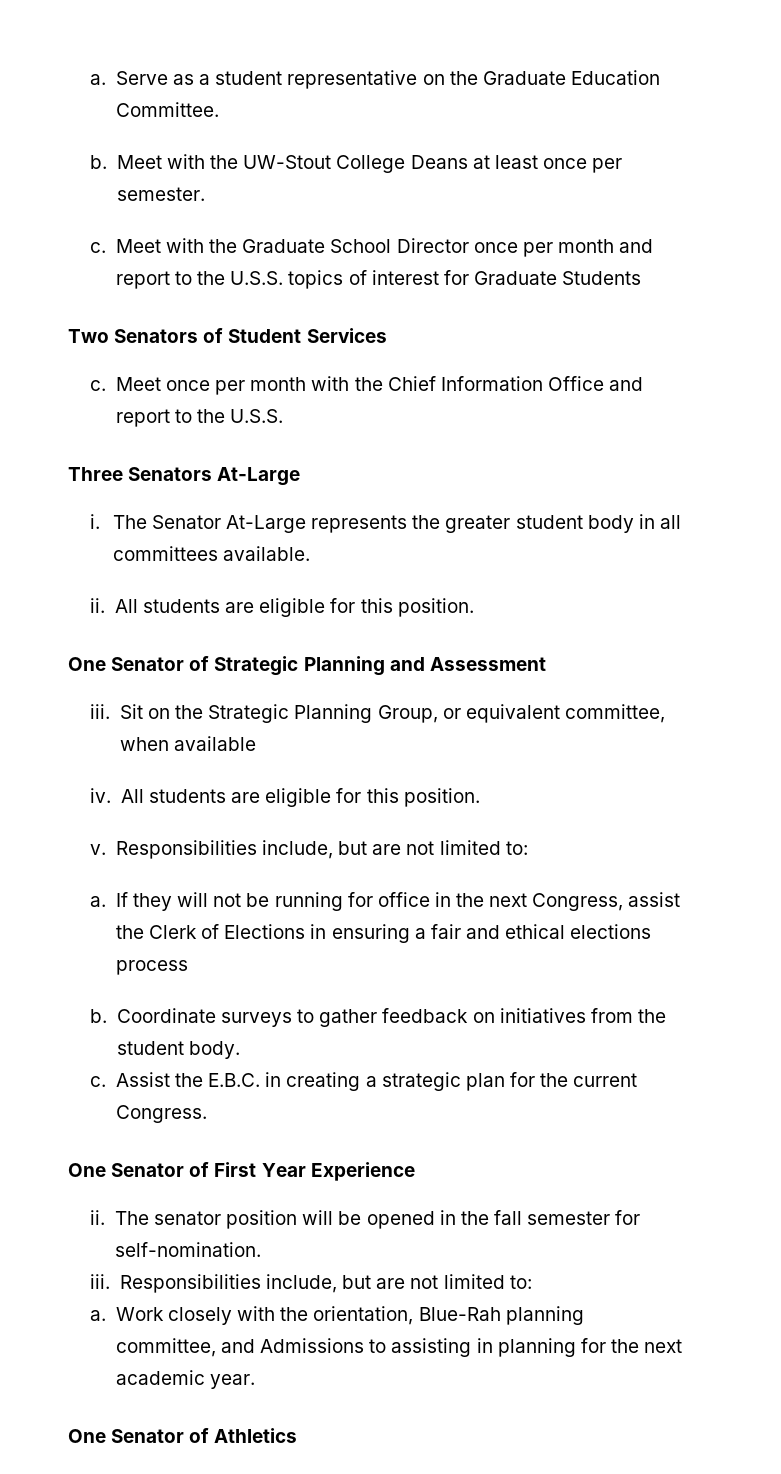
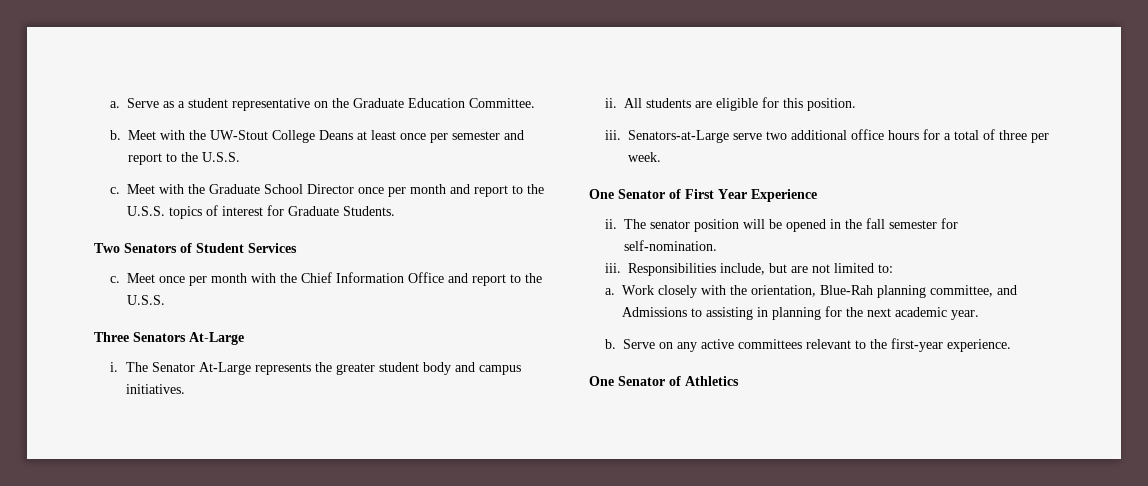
[116,187,205,201] semester. -> [451,130,524,140] [127,152,240,165] semester and report to the U.S.S.
[562,271,642,285] Students -> [342,206,395,216] Students.
[638,514,681,529] [112,546,310,561] [90,598,474,617] [68,656,546,676] [90,704,665,723] [119,736,257,751] [90,788,480,807] [90,840,528,859] [90,892,681,911] [115,924,652,943] [115,960,188,975] [90,1008,666,1027] [116,1041,241,1059] [90,1072,638,1091] [115,1105,207,1123] in all committees available. // ii. All students are eligible for this position. // One Senator of Strategic Planning and Assessment // iii. Sit on the Strategic Planning Group, or equivalent committee, when available // iv. All students are eligible for this position. // v. Responsibilities include, but are not limited to: // a. If they will not be running for office in the next Congress, assist the Clerk of Elections in ensuring a fair and ethical elections process // b. Coordinate surveys to gather feedback on initiatives from the student body. // c. Assist the E.B.C. in creating a strategic plan for the current Congress. -> [454,362,521,375] [125,384,185,394] [604,97,856,111] [604,129,1049,143] [627,152,661,162] and campus initiatives. // ii. All students are eligible for this position. // iii. Senators-at-Large serve two additional office hours for a total of three per week.
(256, 1381) none -> [604,338,1011,352] // b. Serve on any active committees relevant to the first-year experience.

